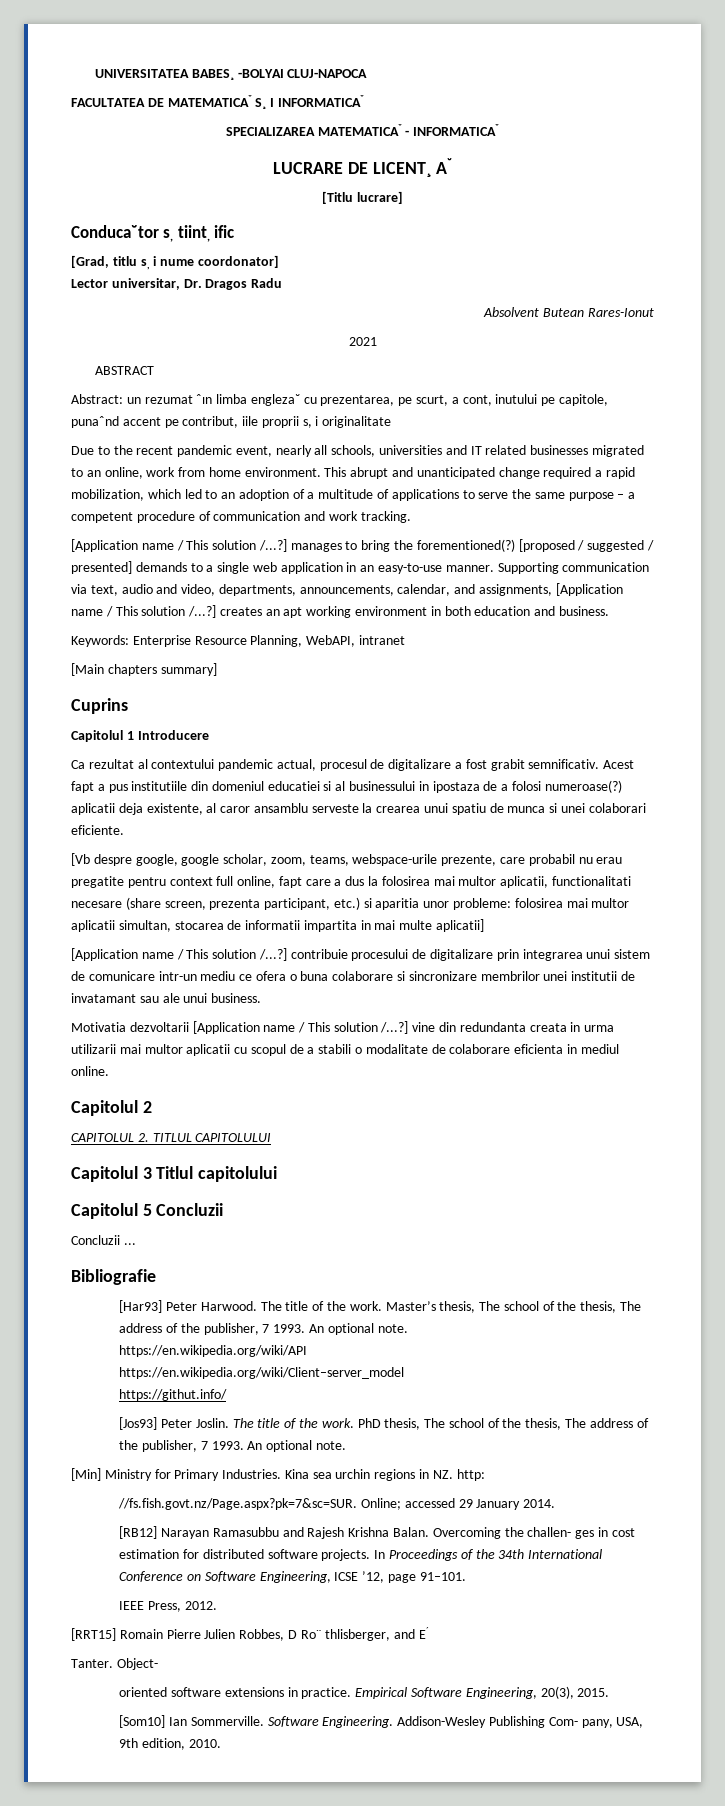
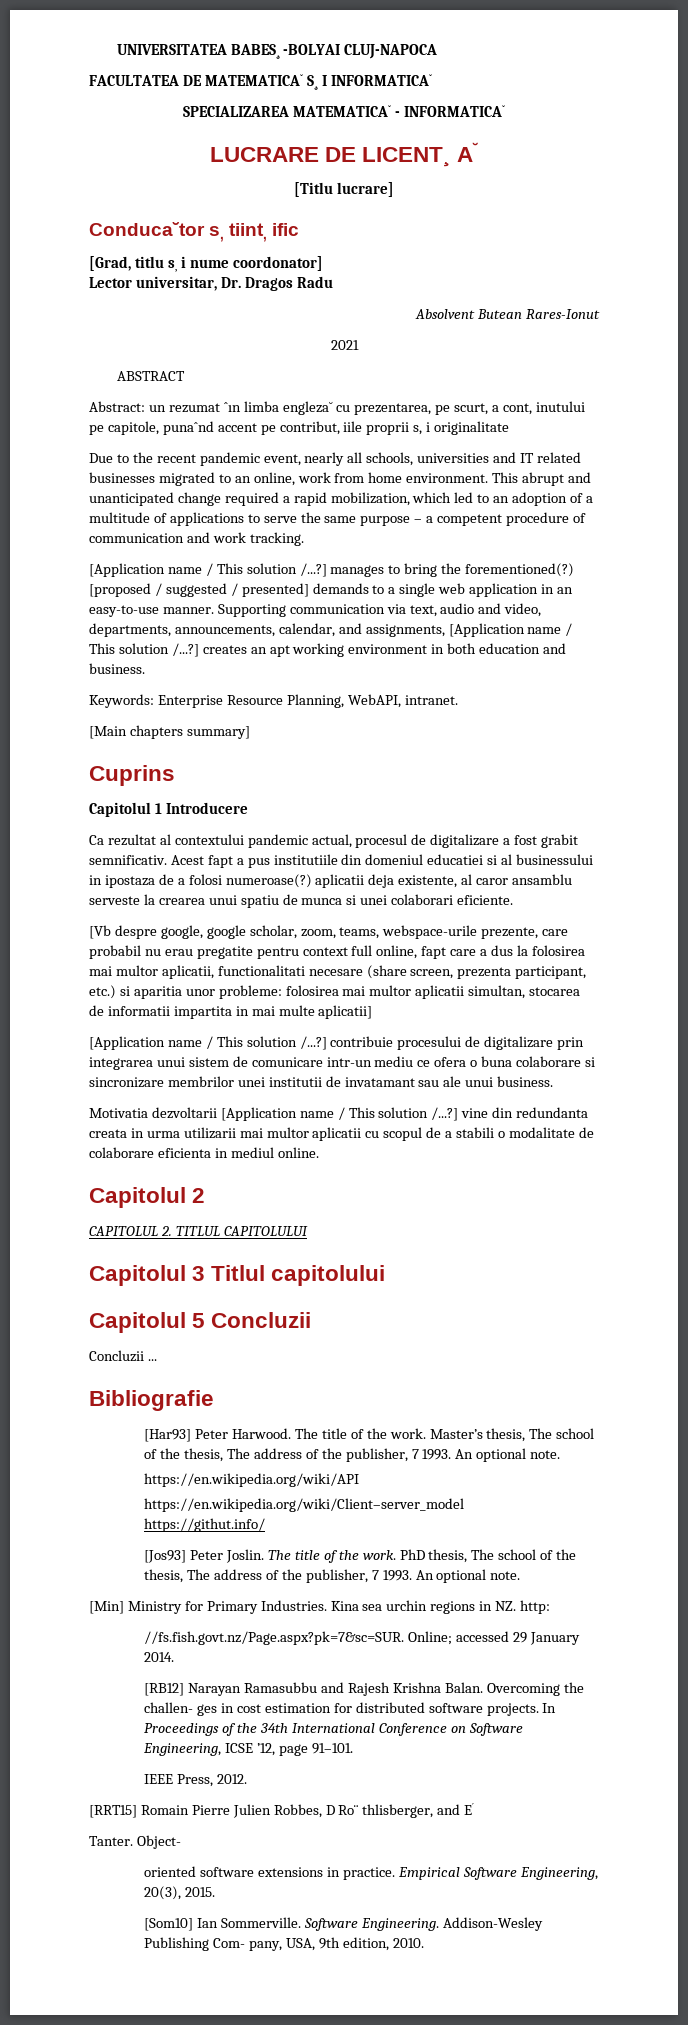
[358,635,405,645] intranet -> [404,695,458,705] intranet.

